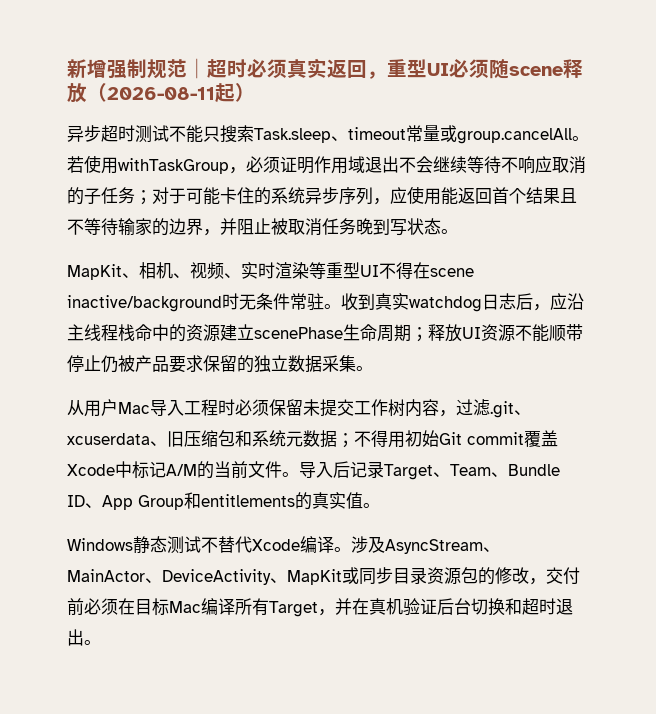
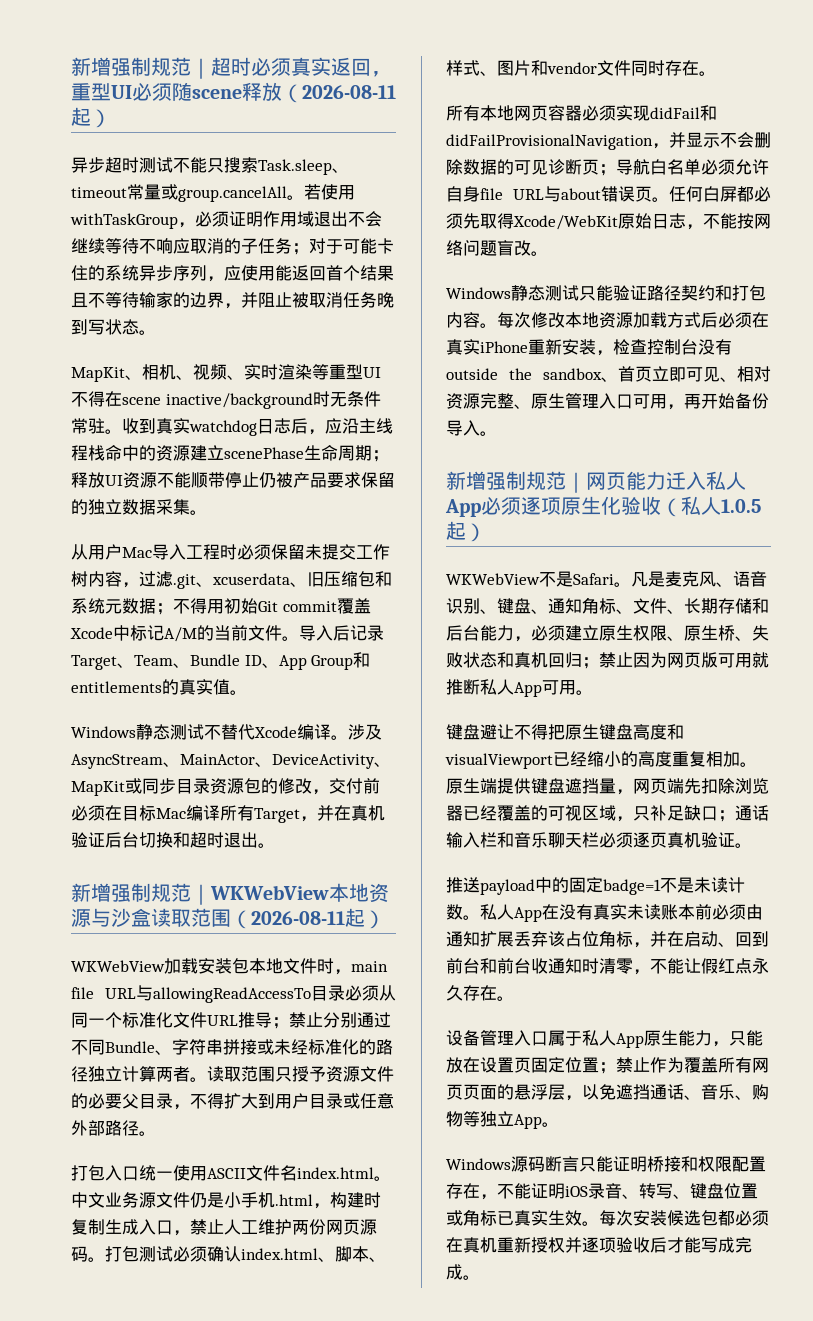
(101, 642) none -> [71,883,389,905] [71,908,385,929] [71,958,388,975] [71,985,396,1003] [71,1012,391,1029] [71,1039,393,1055] [71,1066,394,1082] [71,1093,394,1110] [71,1120,156,1136] [71,1165,391,1181] [71,1192,381,1209] [71,1219,377,1236] [71,1246,386,1262] [446,60,716,76] [446,105,717,121] [446,132,771,150] [446,159,769,176] [446,186,771,202] [446,213,771,230] [446,240,548,256] [446,285,766,301] [446,312,769,328] [446,339,732,356] [446,366,771,382] [446,393,769,410] [446,420,497,436] [446,471,746,493] [445,496,761,517] [446,521,486,542] [446,571,767,587] [446,597,769,614] [446,625,769,642] [446,652,769,669] [446,679,593,697] [446,724,684,740] [445,751,757,769] [446,778,769,795] [446,805,769,822] [446,832,752,848] [446,877,745,895] [446,904,763,922] [446,930,769,948] [446,958,769,975] [446,985,514,1001] [446,1030,763,1048] [446,1057,769,1074] [446,1084,769,1101] [446,1111,559,1129] [446,1156,766,1172] [446,1183,758,1200] [446,1209,769,1226] [446,1237,752,1253] [446,1264,480,1280] // 新增强制规范｜WKWebView本地资源与沙盒读取范围（2026-08-11起） // WKWebView加载安装包本地文件时，main file URL与allowingReadAccessTo目录必须从同一个标准化文件URL推导；禁止分别通过不同Bundle、字符串拼接或未经标准化的路径独立计算两者。读取范围只授予资源文件的必要父目录，不得扩大到用户目录或任意外部路径。 // 打包入口统一使用ASCII文件名index.html。中文业务源文件仍是小手机.html，构建时复制生成入口，禁止人工维护两份网页源码。打包测试必须确认index.html、脚本、样式、图片和vendor文件同时存在。 // 所有本地网页容器必须实现didFail和didFailProvisionalNavigation，并显示不会删除数据的可见诊断页；导航白名单必须允许自身file URL与about错误页。任何白屏都必须先取得Xcode/WebKit原始日志，不能按网络问题盲改。 // Windows静态测试只能验证路径契约和打包内容。每次修改本地资源加载方式后必须在真实iPhone重新安装，检查控制台没有outside the sandbox、首页立即可见、相对资源完整、原生管理入口可用，再开始备份导入。 // 新增强制规范｜网页能力迁入私人App必须逐项原生化验收（私人1.0.5起） // WKWebView不是Safari。凡是麦克风、语音识别、键盘、通知角标、文件、长期存储和后台能力，必须建立原生权限、原生桥、失败状态和真机回归；禁止因为网页版可用就推断私人App可用。 // 键盘避让不得把原生键盘高度和visualViewport已经缩小的高度重复相加。原生端提供键盘遮挡量，网页端先扣除浏览器已经覆盖的可视区域，只补足缺口；通话输入栏和音乐聊天栏必须逐页真机验证。 // 推送payload中的固定badge=1不是未读计数。私人App在没有真实未读账本前必须由通知扩展丢弃该占位角标，并在启动、回到前台和前台收通知时清零，不能让假红点永久存在。 // 设备管理入口属于私人App原生能力，只能放在设置页固定位置；禁止作为覆盖所有网页页面的悬浮层，以免遮挡通话、音乐、购物等独立App。 // Windows源码断言只能证明桥接和权限配置存在，不能证明iOS录音、转写、键盘位置或角标已真实生效。每次安装候选包都必须在真机重新授权并逐项验收后才能写成完成。

